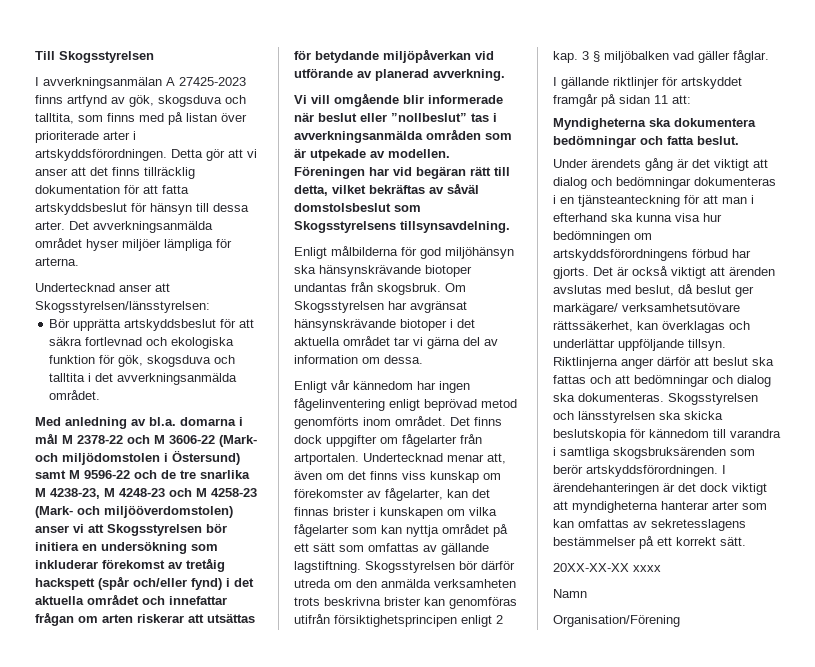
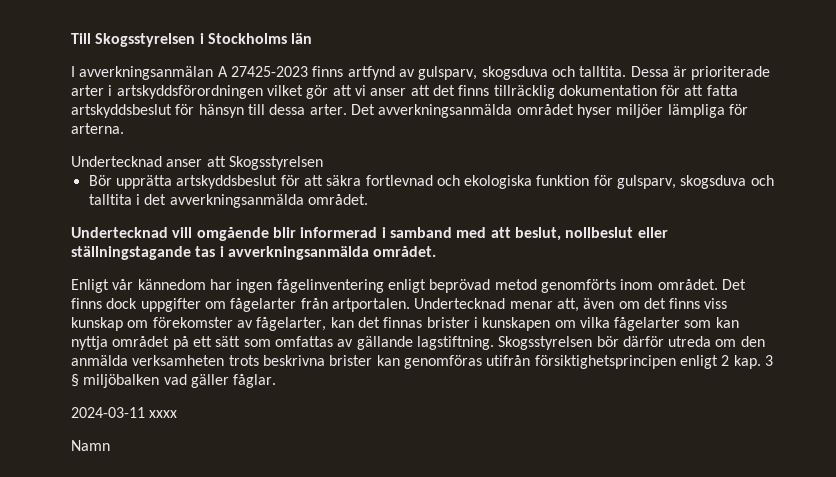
(154, 57) none -> [199,33,313,44] i Stockholms län
[129,95,246,107] [35,112,247,125] gök, skogsduva och talltita, som finns med på listan över -> [418,66,687,80] gulsparv, skogsduva och talltita. Dessa är
[35,149,203,161] artskyddsförordningen. Detta -> [116,85,303,99] artskyddsförordningen vilket
[35,301,210,313] Skogsstyrelsen/länsstyrelsen: -> [228,156,323,170] Skogsstyrelsen
[118,355,144,367] gök, -> [617,175,677,189] gulsparv,
[35,417,243,429] [35,433,257,447] [35,450,240,465] [35,470,250,479] [35,488,257,499] [35,505,233,518] [35,523,227,536] [35,541,218,554] [35,558,225,572] [35,576,254,590] [35,594,227,605] [35,612,255,626] [294,49,494,63] [294,68,505,81] [294,93,503,107] [294,112,497,122] [294,129,512,143] [294,148,450,161] [294,166,510,179] [294,183,479,196] [294,203,421,212] [294,221,510,233] [294,246,514,259] [294,265,472,277] [294,282,466,295] [294,301,467,313] [294,319,475,331] [294,336,498,349] [294,355,423,364] Med anledning av bl.a. domarna i mål M 2378-22 och M 3606-22 (Mark- och miljödomstolen i Östersund) samt M 9596-22 och de tre snarlika M 4238-23, M 4248-23 och M 4258-23 (Mark- och miljööverdomstolen) anser vi att Skogsstyrelsen bör initiera en undersökning som inkluderar förekomst av tretåig hackspett (spår och/eller fynd) i det aktuella området och innefattar frågan om arten riskerar att utsättas för betydande miljöpåverkan vid utförande av planerad avverkning. // Vi vill omgående blir informerade när beslut eller ”nollbeslut” tas i avverkningsanmälda områden som är utpekade av modellen. Föreningen har vid begäran rätt till detta, vilket bekräftas av såväl domstolsbeslut som Skogsstyrelsens tillsynsavdelning. // Enligt målbilderna för god miljöhänsyn ska hänsynskrävande biotoper undantas från skogsbruk. Om Skogsstyrelsen har avgränsat hänsynskrävande biotoper i det aktuella området tar vi gärna del av information om dessa. -> [71,227,668,241] [71,246,437,260] Undertecknad vill omgående blir informerad i samband med att beslut, nollbeslut eller ställningstagande tas i avverkningsanmälda området.
[553,77,742,89] [553,94,691,107] [553,118,756,130] [553,135,739,148] [553,158,768,171] [553,177,776,189] [553,195,754,207] [553,213,722,222] [553,231,652,243] [553,249,751,261] [553,266,775,279] [553,284,754,297] [553,303,740,315] [553,321,750,333] [553,339,726,351] [553,357,774,369] [553,375,771,387] [553,393,758,405] [553,411,723,423] [553,429,781,441] [553,447,755,459] [553,465,726,477] [553,483,767,495] [553,501,767,513] [553,519,746,531] [553,536,746,549] [553,563,629,572] I gällande riktlinjer för artskyddet framgår på sidan 11 att: // Myndigheterna ska dokumentera bedömningar och fatta beslut. // Under ärendets gång är det viktigt att dialog och bedömningar dokumenteras i en tjänsteanteckning för att man i efterhand ska kunna visa hur bedömningen om artskyddsförordningens förbud har gjorts. Det är också viktigt att ärenden avslutas med beslut, då beslut ger markägare/ verksamhetsutövare rättssäkerhet, kan överklagas och underlättar uppföljande tillsyn. Riktlinjerna anger därför att beslut ska fattas och att bedömningar och dialog ska dokumenteras. Skogsstyrelsen och länsstyrelsen ska skicka beslutskopia för kännedom till varandra i samtliga skogsbruksärenden som berör artskyddsförordningen. I ärendehanteringen är det dock viktigt att myndigheterna hanterar arter som kan omfattas av sekretesslagens bestämmelser på ett korrekt sätt. // 20XX-XX-XX -> [71,407,145,418] 2024-03-11
[553,615,680,627] // Organisation/Förening -> (110, 445) none

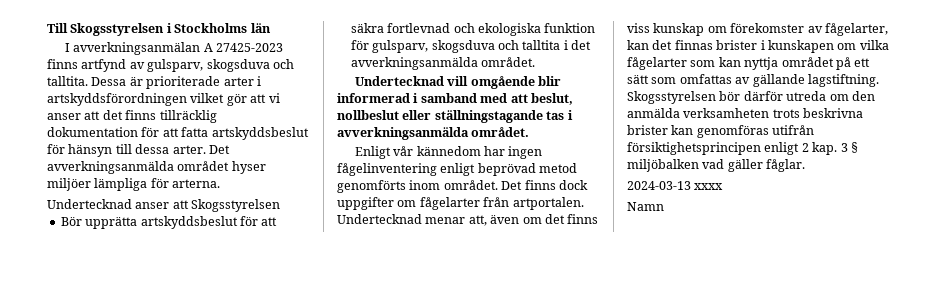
[71,407,145,418] 2024-03-11 -> [627,181,691,190] 2024-03-13

